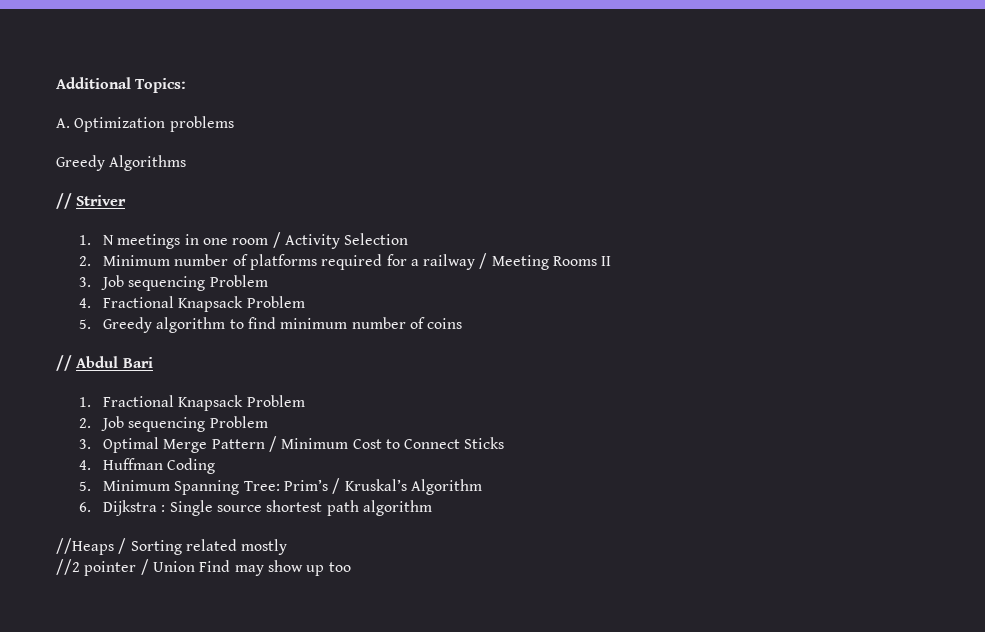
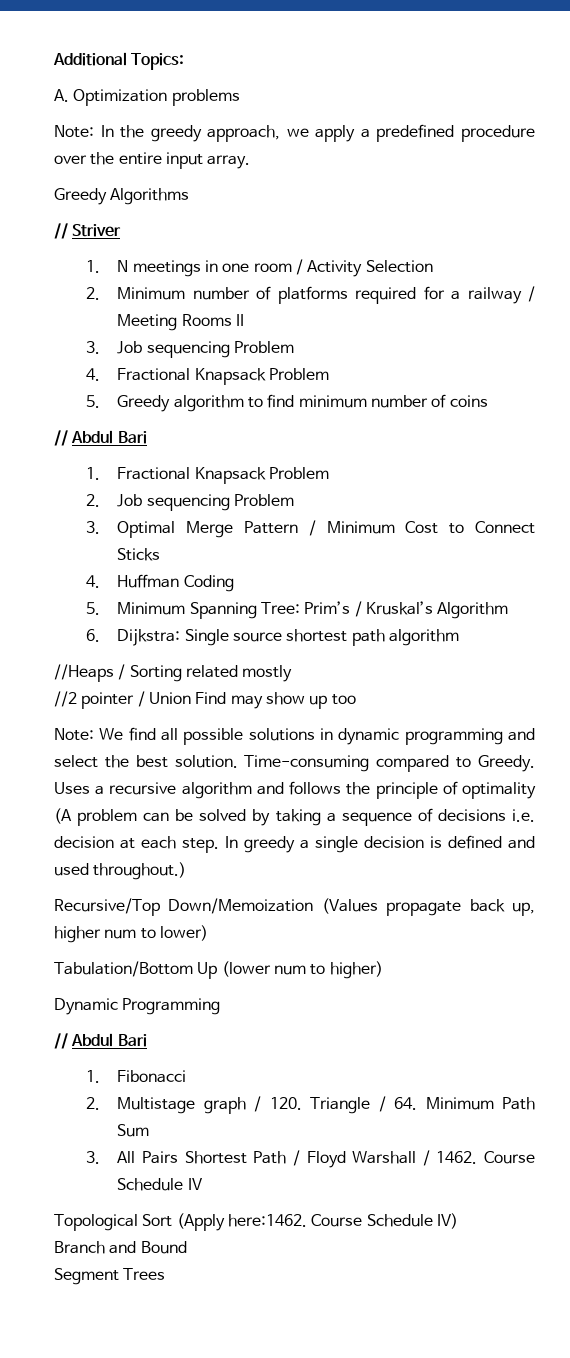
(234, 124) none -> [54,124,535,142] [54,152,251,169] // Note: In the greedy approach, we apply a predefined procedure over the entire input array.
[102,500,166,516] Dijkstra : -> [117,629,181,646] Dijkstra:
(351, 567) none -> [54,727,535,745] [54,755,535,772] [54,781,536,799] [54,808,535,826] [54,835,535,853] [54,862,187,880] [54,898,535,916] [54,925,208,943] [54,961,383,979] [54,998,221,1015] [54,1033,147,1049] [85,1070,187,1083] [85,1096,535,1114] [117,1124,150,1137] [85,1150,536,1168] [117,1178,203,1191] [54,1213,458,1231] [54,1241,187,1254] [54,1268,166,1285] // Note: We find all possible solutions in dynamic programming and select the best solution. Time-consuming compared to Greedy. Uses a recursive algorithm and follows the principle of optimality (A problem can be solved by taking a sequence of decisions i.e. decision at each step. In greedy a single decision is defined and used throughout.) // Recursive/Top Down/Memoization (Values propagate back up, higher num to lower) // Tabulation/Bottom Up (lower num to higher) // Dynamic Programming // // Abdul Bari // 1. Fibonacci // 2. Multistage graph / 120. Triangle / 64. Minimum Path Sum // 3. All Pairs Shortest Path / Floyd Warshall / 1462. Course Schedule IV // Topological Sort (Apply here:1462. Course Schedule IV) // Branch and Bound // Segment Trees

